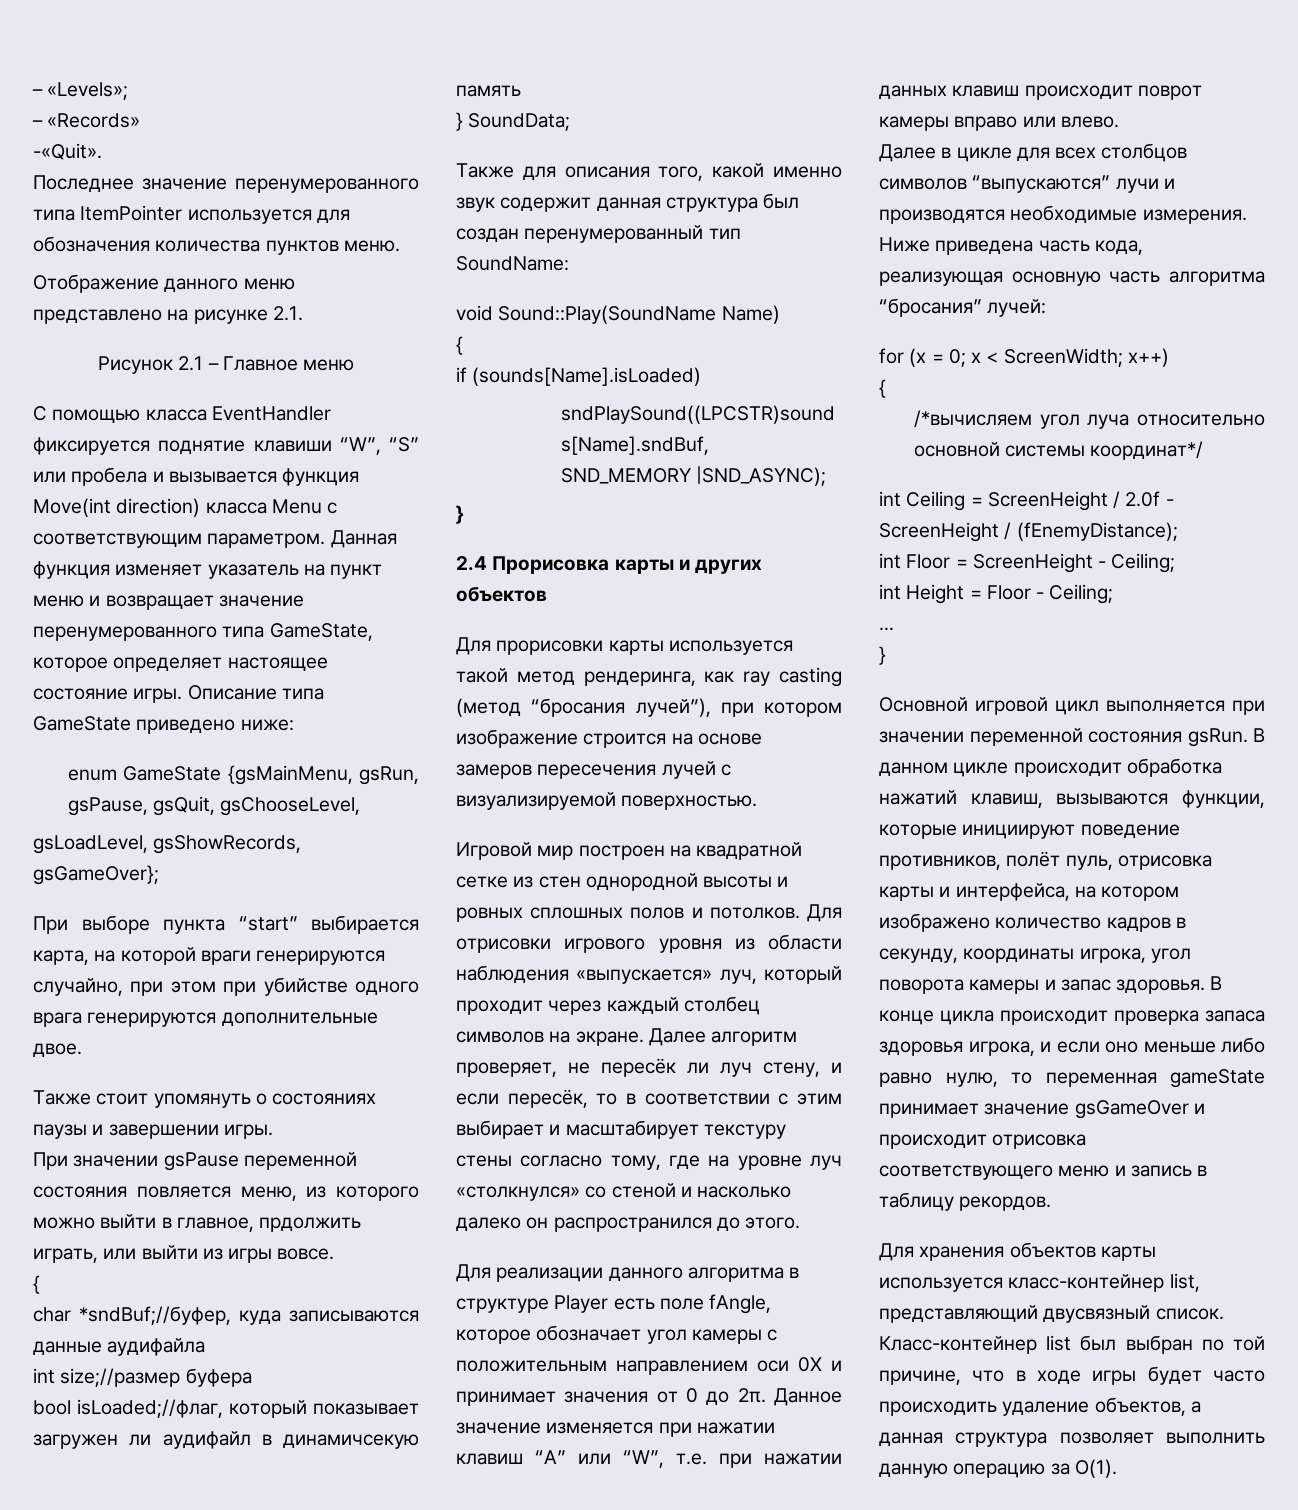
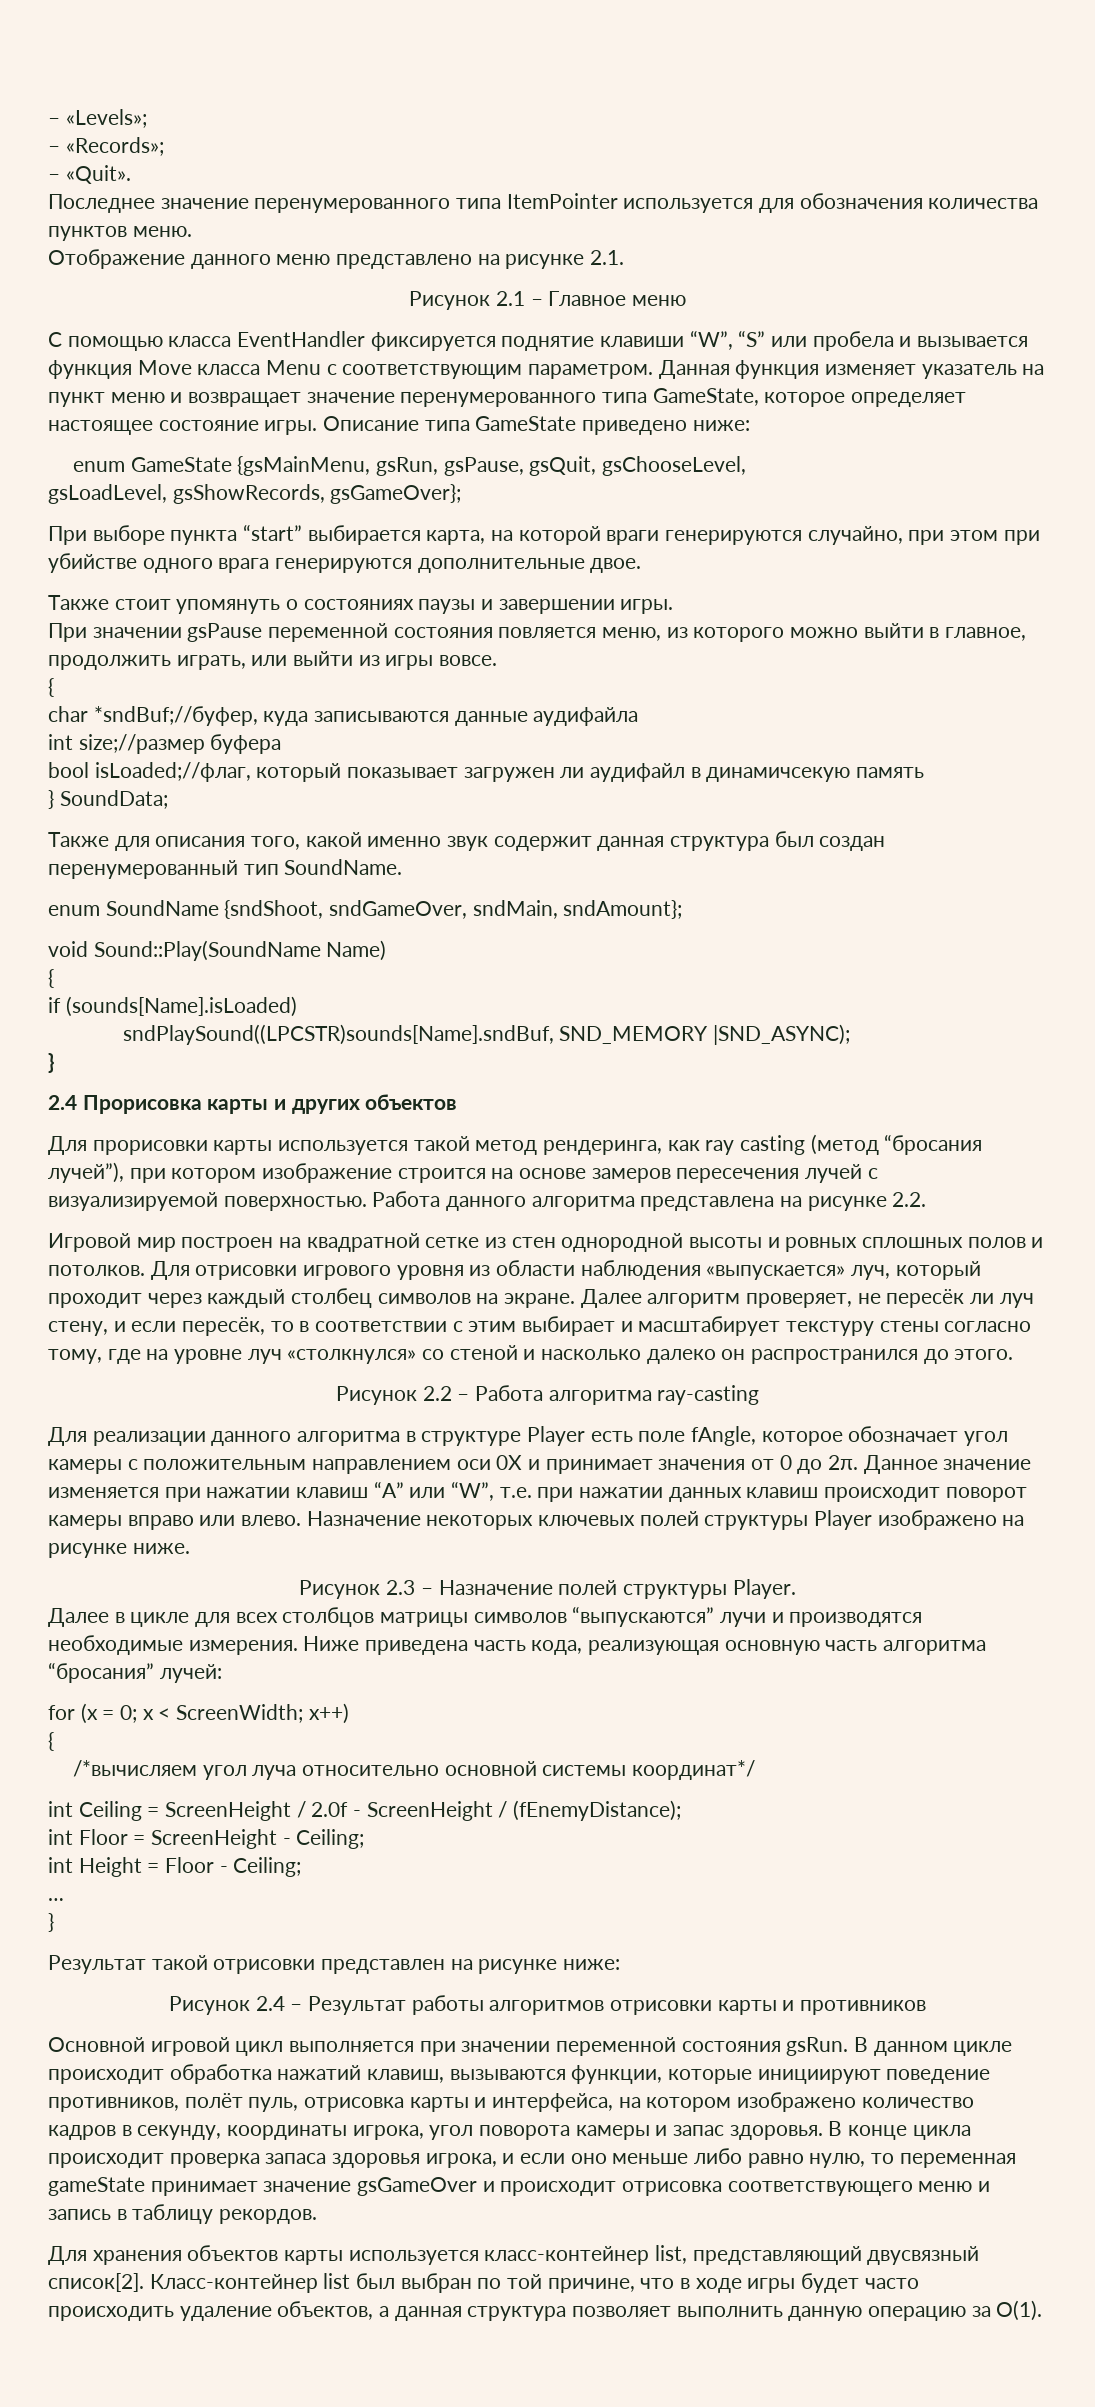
[47,113,141,128] [33,143,102,160] «Records» // -«Quit». -> [65,137,164,156] [48,165,131,184] «Records»; // – «Quit».
[33,498,201,517] Move(int direction) -> [137,360,192,375] Move
[259,1217,362,1232] прдолжить -> [48,655,171,670] продолжить
[456,256,569,271] SoundName: -> [284,859,403,875] [48,900,683,919] SoundName. // enum SoundName {sndShoot, sndGameOver, sndMain, sndAmount};
(758, 802) none -> [372,1191,927,1211] Работа данного алгоритма представлена на рисунке 2.2.
(801, 1223) none -> [335,1385,760,1405] // Рисунок 2.2 – Работа алгоритма ray-casting
[1137,85,1202,100] поврот -> [945,1487,1027,1502] поворот
(1119, 122) none -> [306,1510,1025,1530] [48,1543,190,1558] [299,1579,796,1599] Назначение некоторых ключевых полей структуры Player изображено на рисунке ниже. // Рисунок 2.3 – Назначение полей структуры Player.
(1188, 152) none -> [380,1612,469,1627] матрицы
(886, 655) none -> [48,1955,621,1974] [168,1995,927,2015] // Результат такой отрисовки представлен на рисунке ниже: // Рисунок 2.4 – Результат работы алгоритмов отрисовки карты и противников
[1155,1308,1224,1320] список. -> [48,2273,144,2292] список[2].

